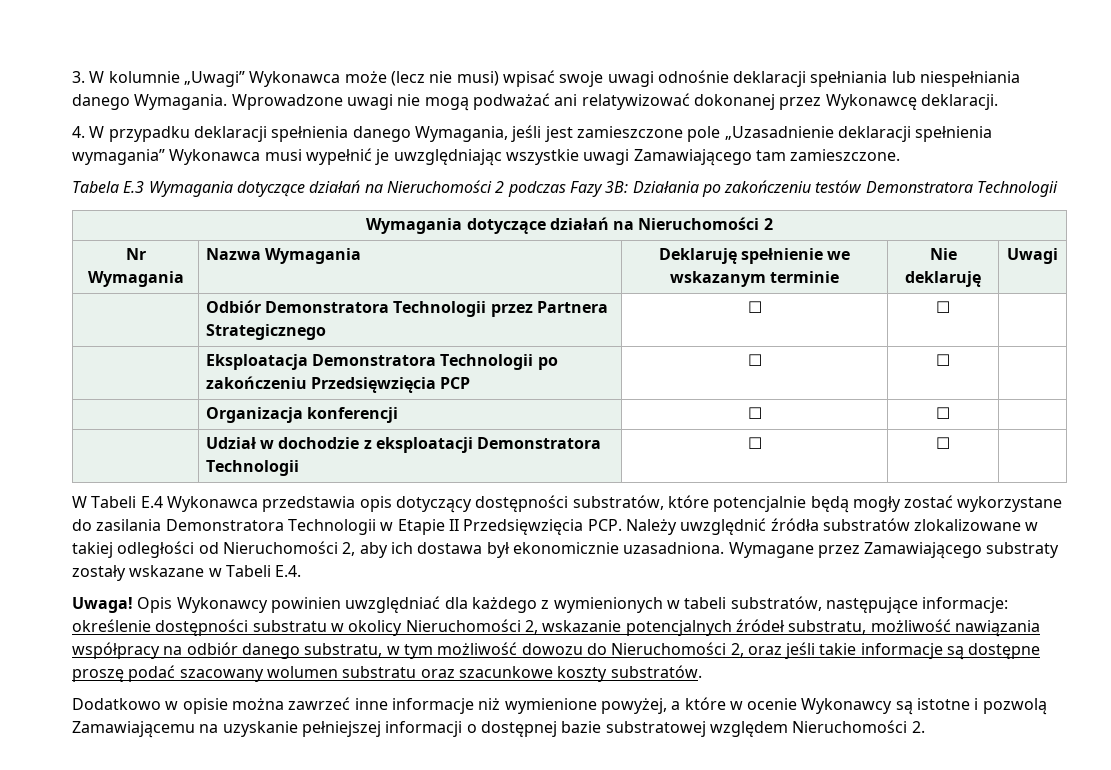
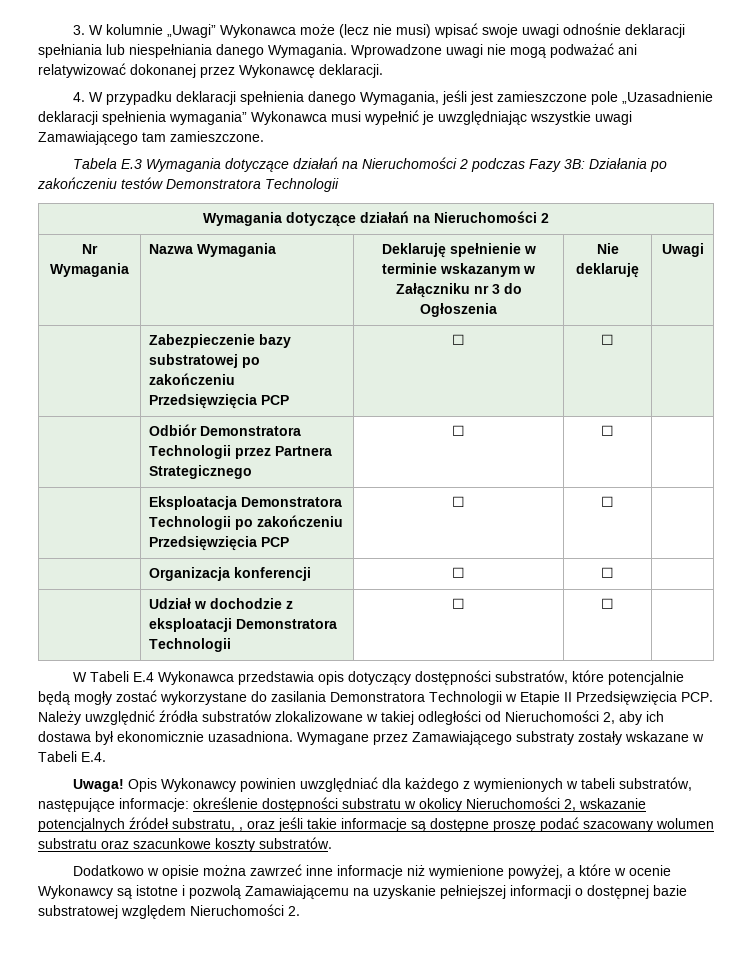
[827,251,851,260] [669,271,840,287] [929,248,957,260] [905,271,981,287] [1007,248,1058,264] we wskazanym terminie | Nie deklaruję | Uwagi -> [523,246,536,254] [382,263,535,277] [395,283,522,298] [420,303,497,317] [596,243,619,254] [576,263,639,278] [661,243,704,257] [149,334,292,348] [149,354,261,368] [149,373,236,385] [149,394,290,409] [452,334,465,345] [601,334,614,345] w terminie wskazanym w Załączniku nr 3 do Ogłoszenia | Nie deklaruję | Uwagi // | Zabezpieczenie bazy substratowej po zakończeniu Przedsięwzięcia PCP | ☐ | ☐ |
[870,619,1040,637] [72,642,744,659] możliwość nawiązania współpracy na odbiór danego substratu, w tym możliwość dowozu do Nieruchomości 2, -> [239,827,243,831] ,

